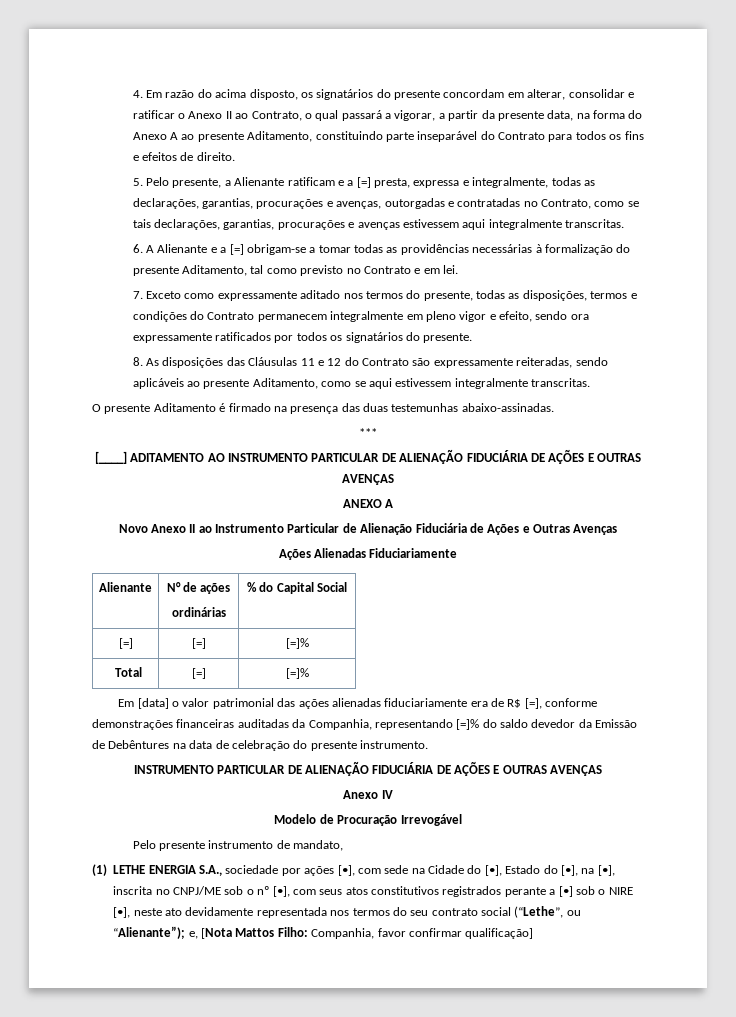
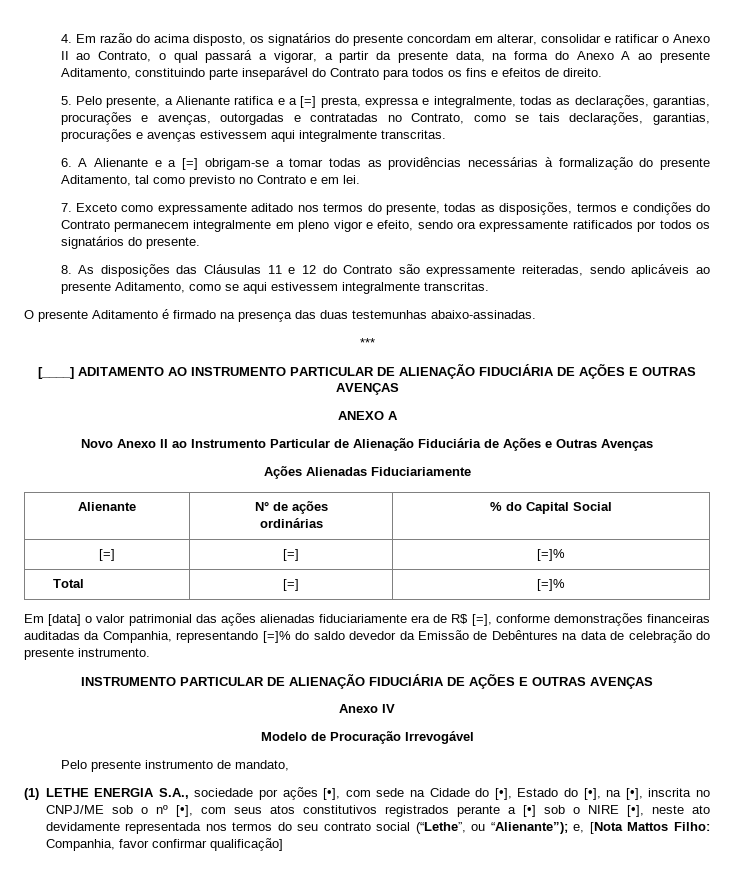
[287,177,335,186] ratificam -> [234,96,275,105] ratifica

